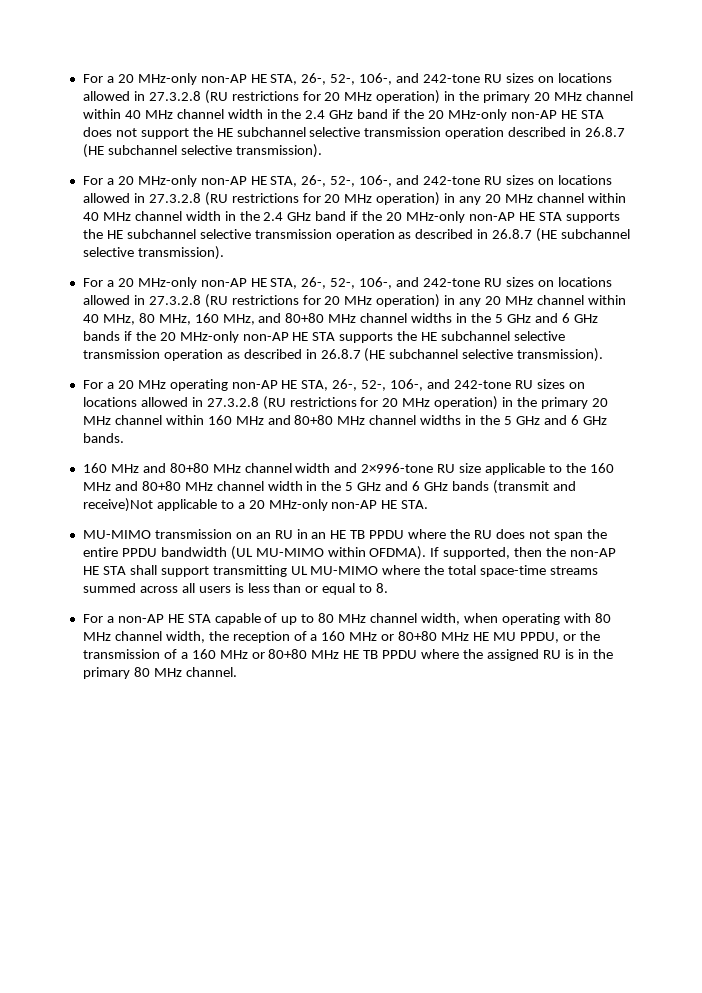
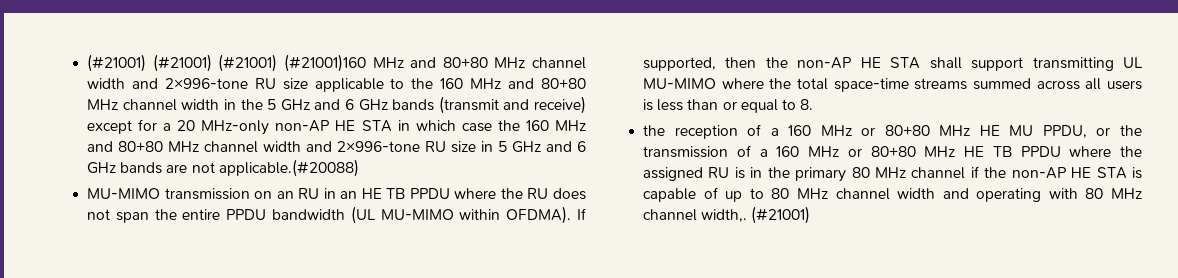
[82,73,612,85] [82,90,633,104] [82,109,604,121] [82,127,626,139] [82,144,322,158] [82,175,612,187] [82,192,626,206] [82,211,620,223] [82,228,631,242] [82,246,224,260] [82,277,612,289] [82,294,626,308] [82,313,598,325] [82,331,565,343] [82,348,604,362] [82,379,585,391] [82,396,608,410] [82,415,607,425] [82,433,124,443] [82,463,107,473] For a 20 MHz-only non-AP HE STA, 26-, 52-, 106-, and 242-tone RU sizes on locations allowed in 27.3.2.8 (RU restrictions for 20 MHz operation) in the primary 20 MHz channel within 40 MHz channel width in the 2.4 GHz band if the 20 MHz-only non-AP HE STA does not support the HE subchannel selective transmission operation described in 26.8.7 (HE subchannel selective transmission). // For a 20 MHz-only non-AP HE STA, 26-, 52-, 106-, and 242-tone RU sizes on locations allowed in 27.3.2.8 (RU restrictions for 20 MHz operation) in any 20 MHz channel within 40 MHz channel width in the 2.4 GHz band if the 20 MHz-only non-AP HE STA supports the HE subchannel selective transmission operation as described in 26.8.7 (HE subchannel selective transmission). // For a 20 MHz-only non-AP HE STA, 26-, 52-, 106-, and 242-tone RU sizes on locations allowed in 27.3.2.8 (RU restrictions for 20 MHz operation) in any 20 MHz channel within 40 MHz, 80 MHz, 160 MHz, and 80+80 MHz channel widths in the 5 GHz and 6 GHz bands if the 20 MHz-only non-AP HE STA supports the HE subchannel selective transmission operation as described in 26.8.7 (HE subchannel selective transmission). // For a 20 MHz operating non-AP HE STA, 26-, 52-, 106-, and 242-tone RU sizes on locations allowed in 27.3.2.8 (RU restrictions for 20 MHz operation) in the primary 20 MHz channel within 160 MHz and 80+80 MHz channel widths in the 5 GHz and 6 GHz bands. // 160 -> [87,54,366,72] (#21001) (#21001) (#21001) (#21001)160
[82,498,429,512] receive)Not applicable to a 20 MHz-only non-AP HE STA. -> [533,96,586,114] [87,119,587,135] [87,141,586,153] [87,159,359,177] receive) except for a 20 MHz-only non-AP HE STA in which case the 160 MHz and 80+80 MHz channel width and 2×996-tone RU size in 5 GHz and 6 GHz bands are not applicable.(#20088)
[82,613,611,625] [82,631,205,643] For a non-AP HE STA capable of up to 80 MHz channel width, when operating with 80 MHz channel width, -> (814, 104) none
[185,667,237,677] channel. -> [911,166,1142,179] [643,187,1142,202] [643,206,811,224] channel if the non-AP HE STA is capable of up to 80 MHz channel width and operating with 80 MHz channel width,. (#21001)

